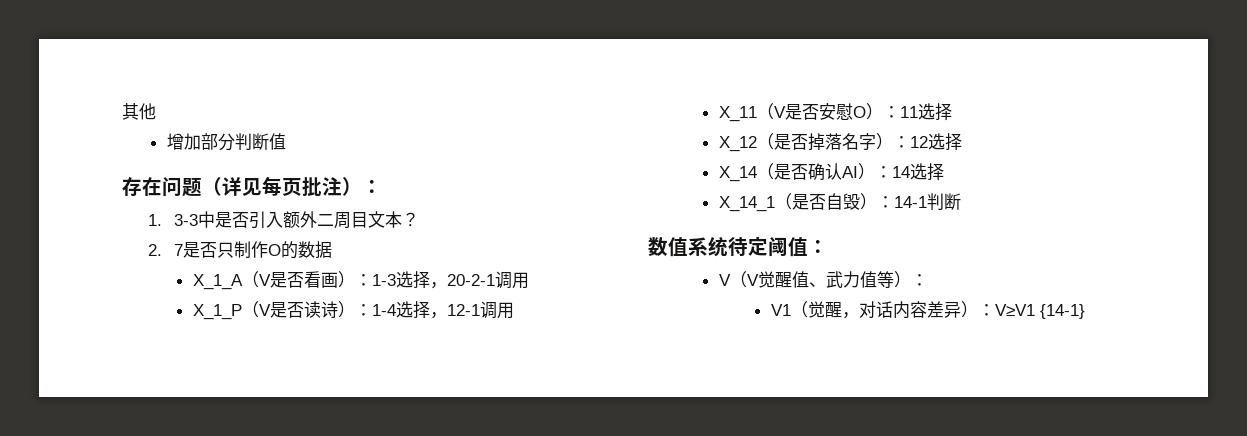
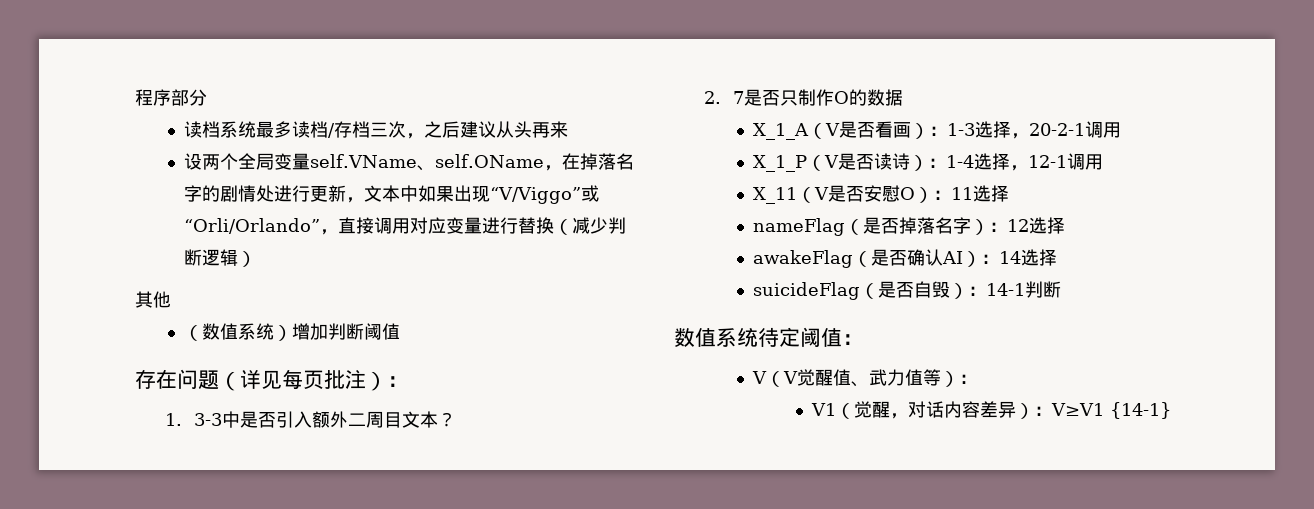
[122,103,156,120] [166,133,269,151] 其他 // 增加部分判断 -> [135,89,207,106] [184,121,569,139] [184,153,635,171] [184,185,600,204] [184,217,627,235] [184,249,257,267] [135,291,171,308] [184,323,383,341] 程序部分 // 读档系统最多读档/存档三次，之后建议从头再来 // 设两个全局变量self.VName、self.OName，在掉落名字的剧情处进行更新，文本中如果出现“V/Viggo”或“Orli/Orlando”，直接调用对应变量进行替换（减少判断逻辑） // 其他 // （数值系统）增加判断阈
[718,136,757,152] X_12 -> [753,218,846,236] nameFlag
[718,166,757,182] X_14 -> [753,250,854,268] awakeFlag
[718,196,775,212] X_14_1 -> [753,282,861,300] suicideFlag

